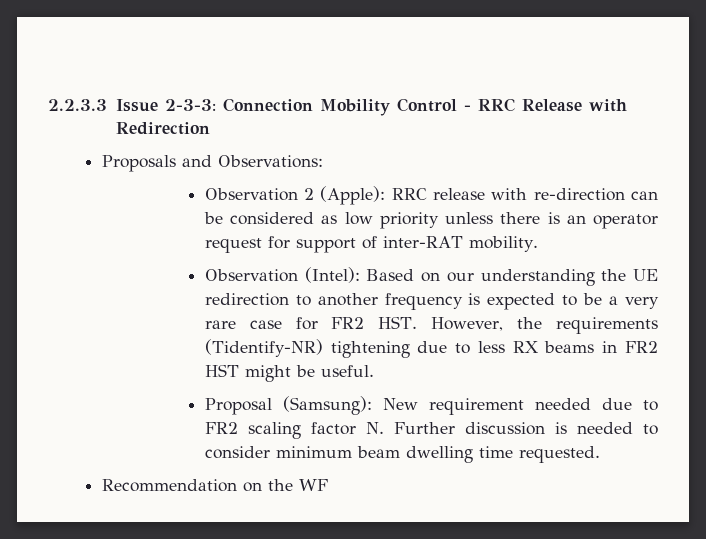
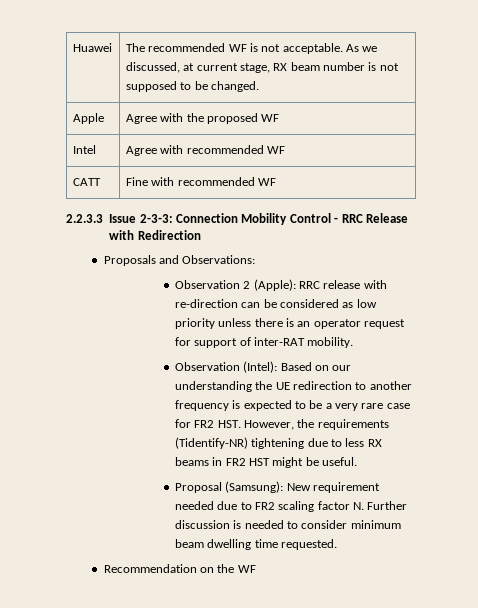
(48, 105) none -> [72,43,112,52] [125,43,378,54] [125,62,399,73] [125,81,259,92] [72,113,104,124] [125,113,280,124] [72,145,96,154] [125,145,285,156] [72,178,101,186] [125,177,276,186] Huawei | The recommended WF is not acceptable. As we discussed, at current stage, RX beam number is not supposed to be changed. // Apple | Agree with the proposed WF // Intel | Agree with recommended WF // CATT | Fine with recommended WF //

